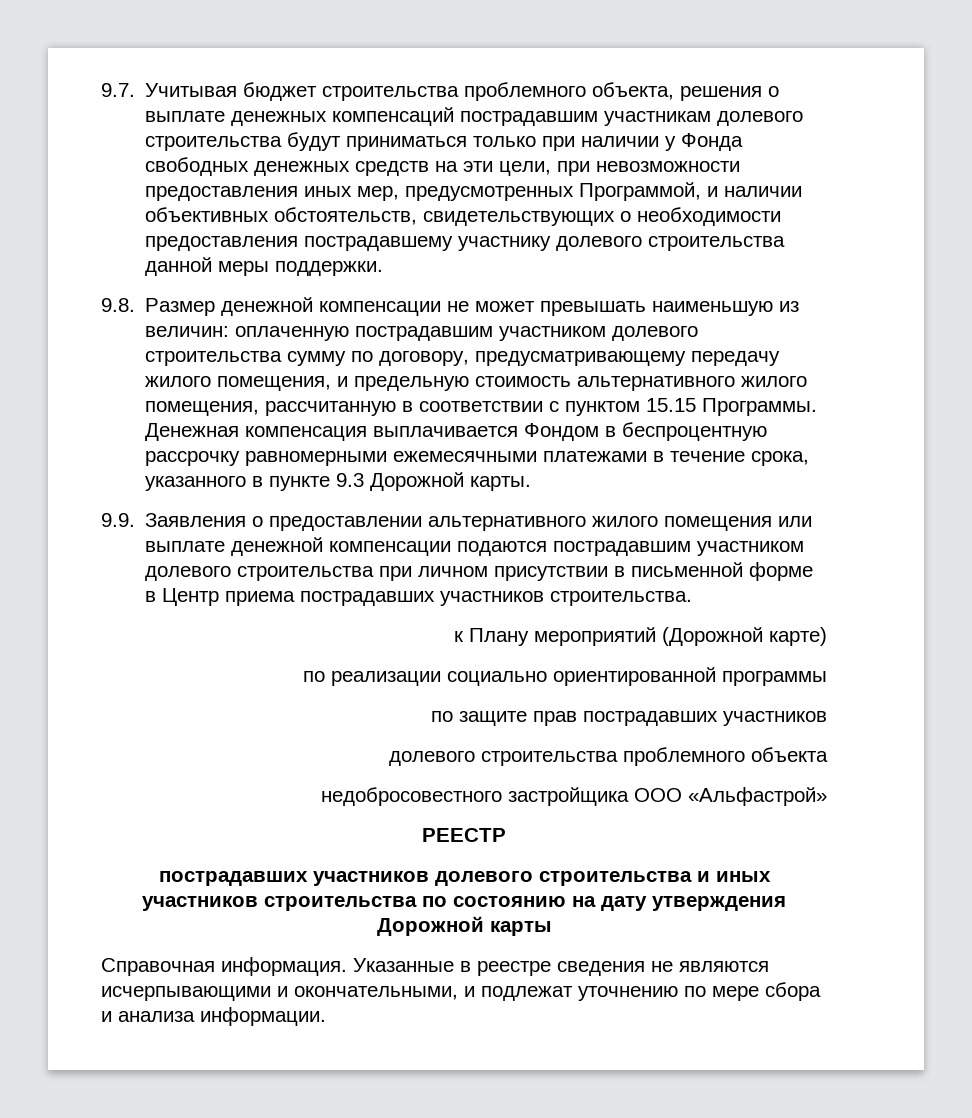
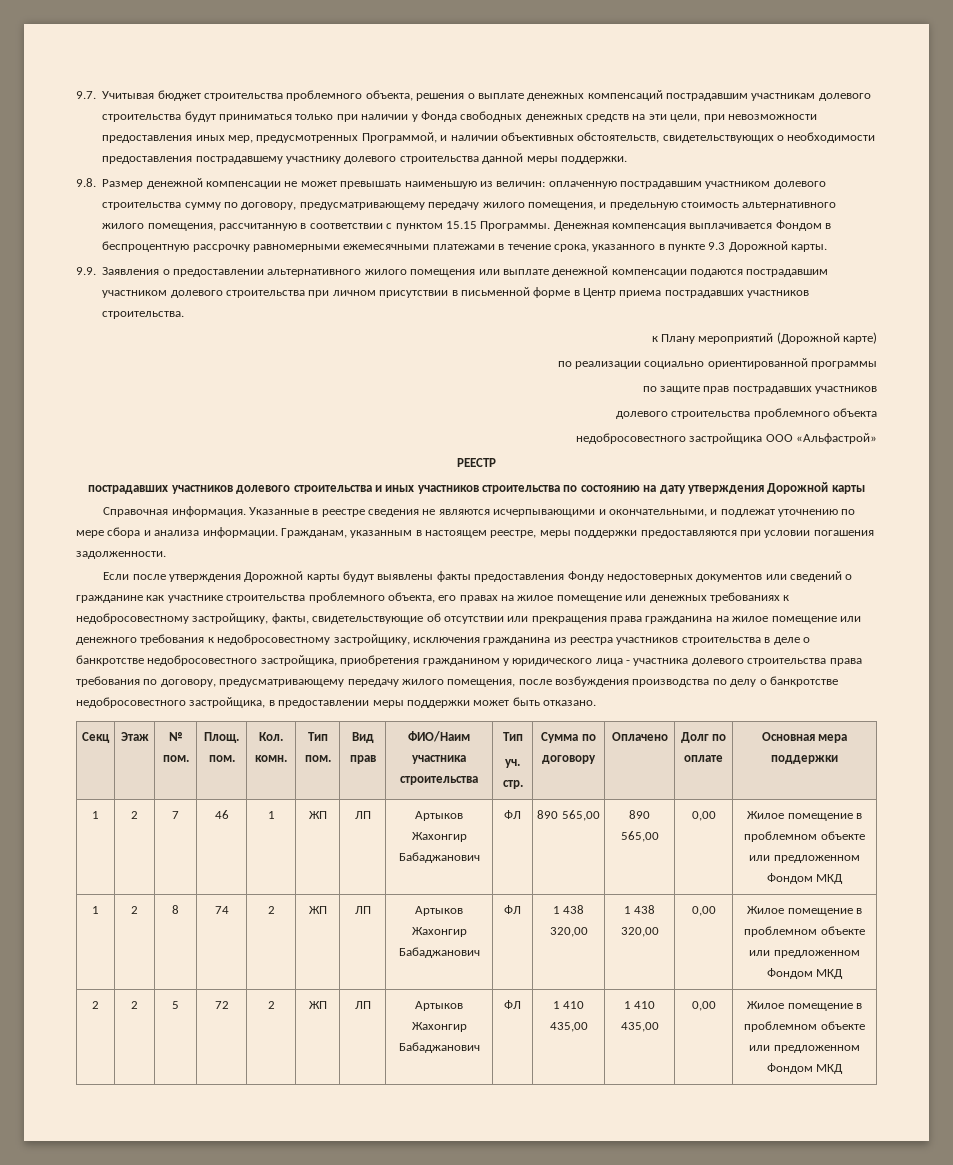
(326, 1016) none -> [280,528,874,538] [76,551,166,559] [103,571,853,582] [76,592,790,603] [76,613,861,624] [76,634,810,645] [76,655,862,666] [76,676,838,687] [76,697,596,708] [82,732,110,743] [120,732,149,741] [168,732,183,741] [162,755,189,762] [204,732,239,743] [208,755,235,762] [259,732,283,741] [255,755,287,762] [307,732,328,741] [304,755,331,762] [351,732,374,743] [349,755,376,764] [408,731,470,742] [412,755,466,764] [400,776,478,785] [502,732,523,741] [505,759,520,768] [502,780,523,789] [541,732,596,743] [542,755,596,764] [611,732,668,741] [680,732,727,743] [683,755,723,762] [761,732,848,743] [770,755,838,764] [92,811,99,819] [131,811,138,819] [172,811,179,819] [214,810,229,819] [267,811,275,819] [308,811,327,819] [354,811,371,819] [415,811,463,821] [411,832,467,842] [398,852,480,863] [504,810,521,819] [537,810,600,821] [628,810,650,819] [620,831,659,842] [691,811,716,821] [747,811,862,821] [744,831,865,842] [749,855,860,863] [766,873,844,884] [92,906,99,914] [131,906,138,914] [172,905,179,914] [214,906,229,914] [267,906,275,914] [308,906,327,914] [354,906,371,914] [415,906,463,916] [411,927,467,937] [398,947,480,958] [504,905,521,914] [552,905,585,914] [549,927,588,937] [623,905,656,914] [620,927,659,937] [691,906,716,916] [747,906,862,916] [744,926,865,937] [749,950,860,958] [766,968,844,979] [92,1001,99,1009] [131,1001,138,1009] [172,1001,179,1009] [214,1001,229,1009] [267,1001,275,1009] [308,1001,327,1009] [354,1001,371,1009] [415,1001,463,1011] [411,1022,467,1032] [398,1042,480,1053] [504,1000,521,1009] [552,1001,585,1009] [549,1022,588,1032] [623,1001,656,1009] [620,1022,659,1032] [691,1001,716,1011] [747,1001,862,1011] [744,1021,865,1032] [749,1045,860,1053] [766,1063,844,1074] Гражданам, указанным в настоящем реестре, меры поддержки предоставляются при условии погашения задолженности. // Если после утверждения Дорожной карты будут выявлены факты предоставления Фонду недостоверных документов или сведений о гражданине как участнике строительства проблемного объекта, его правах на жилое помещение или денежных требованиях к недобросовестному застройщику, факты, свидетельствующие об отсутствии или прекращения права гражданина на жилое помещение или денежного требования к недобросовестному застройщику, исключения гражданина из реестра участников строительства в деле о банкротстве недобросовестного застройщика, приобретения гражданином у юридического лица - участника долевого строительства права требования по договору, предусматривающему передачу жилого помещения, после возбуждения производства по делу о банкротстве недобросовестного застройщика, в предоставлении меры поддержки может быть отказано. // Секц | Этаж | № пом. | Площ. пом. | Кол. комн. | Тип пом. | Вид прав | ФИО/Наим участника строительства | Тип // уч. стр. | Сумма по договору | Оплачено | Долг по оплате | Основная мера поддержки // 1 | 2 | 7 | 46 | 1 | ЖП | ЛП | Артыков Жахонгир Бабаджанович | ФЛ | 890 565,00 | 890 565,00 | 0,00 | Жилое помещение в проблемном объекте или предложенном Фондом МКД // 1 | 2 | 8 | 74 | 2 | ЖП | ЛП | Артыков Жахонгир Бабаджанович | ФЛ | 1 438 320,00 | 1 438 320,00 | 0,00 | Жилое помещение в проблемном объекте или предложенном Фондом МКД // 2 | 2 | 5 | 72 | 2 | ЖП | ЛП | Артыков Жахонгир Бабаджанович | ФЛ | 1 410 435,00 | 1 410 435,00 | 0,00 | Жилое помещение в проблемном объекте или предложенном Фондом МКД

